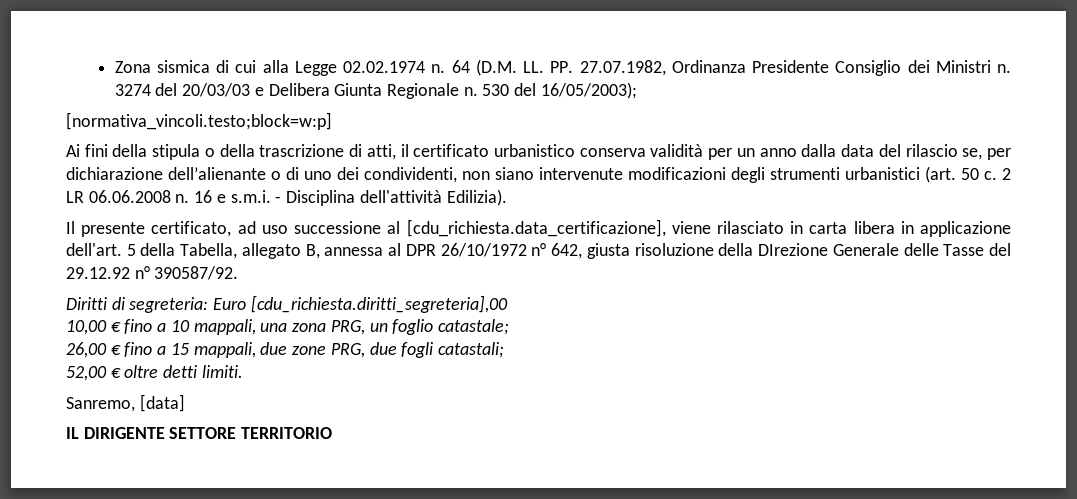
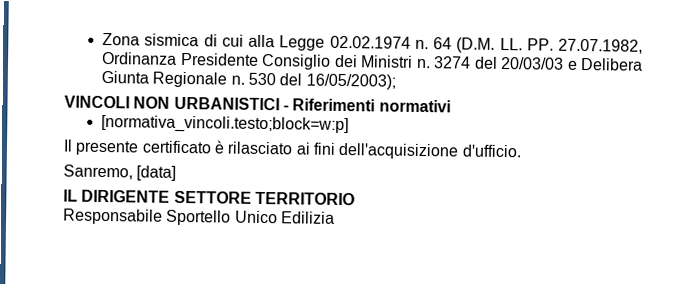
[66,112,332,130] [66,144,1012,160] [66,166,1011,183] [66,189,507,206] [66,219,1011,237] [66,243,1011,259] [66,266,239,280] [66,295,508,313] [66,319,509,335] [66,342,504,358] [66,365,243,381] [normativa_vincoli.testo;block=w:p] // Ai fini della stipula o della trascrizione di atti, il certificato urbanistico conserva validità per un anno dalla data del rilascio se, per dichiarazione dell’alienante o di uno dei condividenti, non siano intervenute modificazioni degli strumenti urbanistici (art. 50 c. 2 LR 06.06.2008 n. 16 e s.m.i. - Disciplina dell'attività Edilizia). // Il presente certificato, ad uso successione al [cdu_richiesta.data_certificazione], viene rilasciato in carta libera in applicazione dell'art. 5 della Tabella, allegato B, annessa al DPR 26/10/1972 n° 642, giusta risoluzione della DIrezione Generale delle Tasse del 29.12.92 n° 390587/92. // Diritti di segreteria: Euro [cdu_richiesta.diritti_segreteria],00 // 10,00 € fino a 10 mappali, una zona PRG, un foglio catastale; // 26,00 € fino a 15 mappali, due zone PRG, due fogli catastali; // 52,00 € oltre detti limiti. -> [64,95,451,113] [101,114,350,135] [63,139,522,160] VINCOLI NON URBANISTICI - Riferimenti normativi // [normativa_vincoli.testo;block=w:p] // Il presente certificato è rilasciato ai fini dell'acquisizione d'ufficio.
(333, 433) none -> [63,208,335,226] // Responsabile Sportello Unico Edilizia

